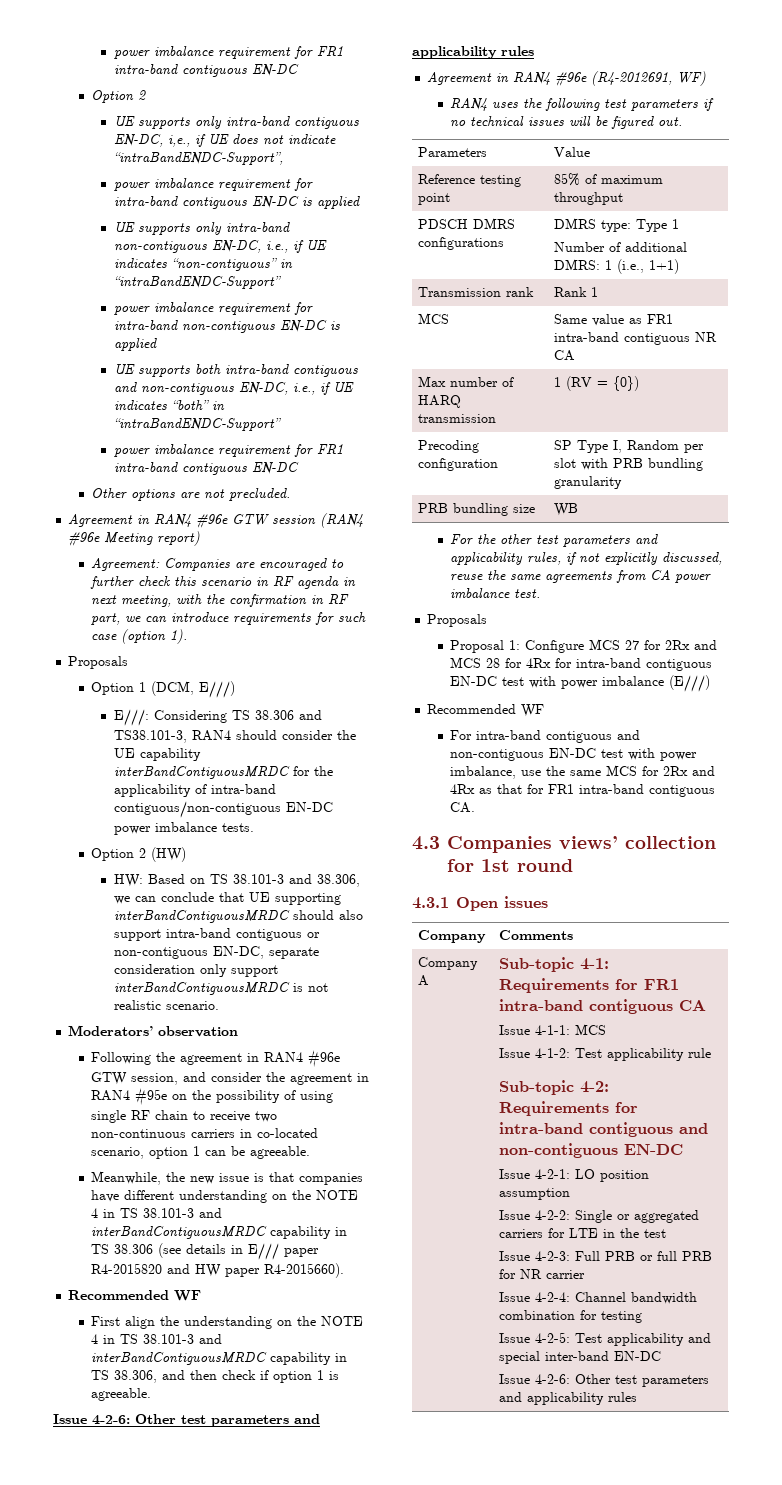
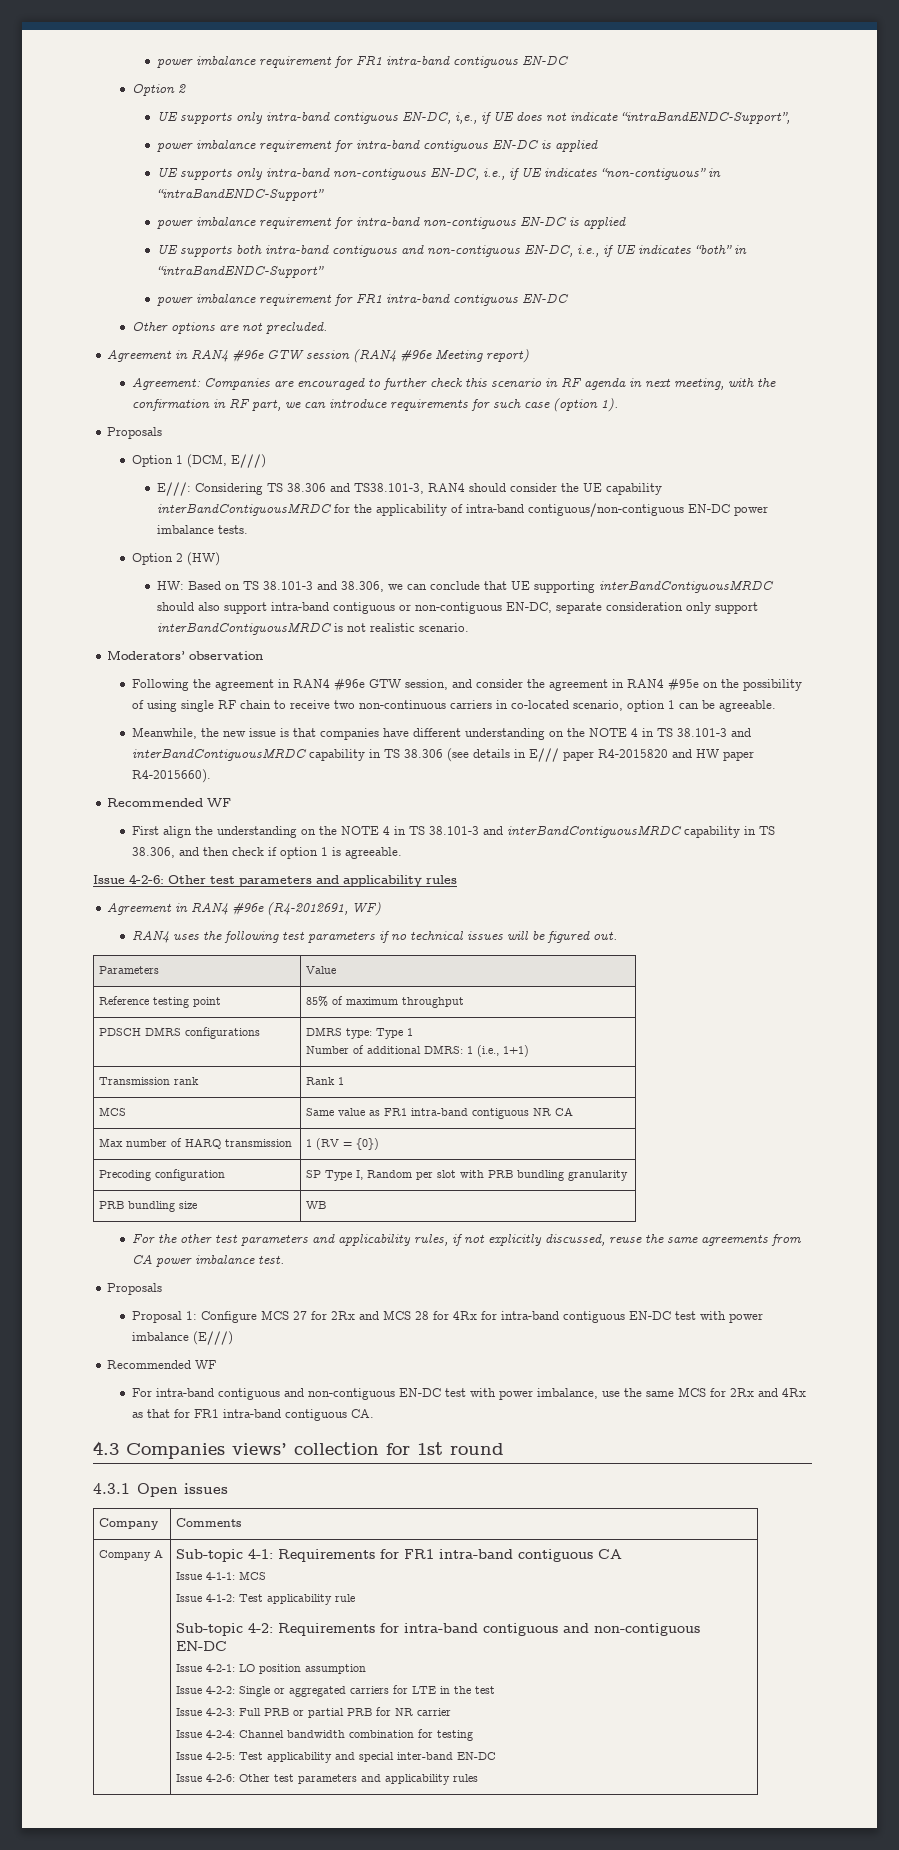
[657,1251,678,1261] full -> [308,1708,345,1718] partial

